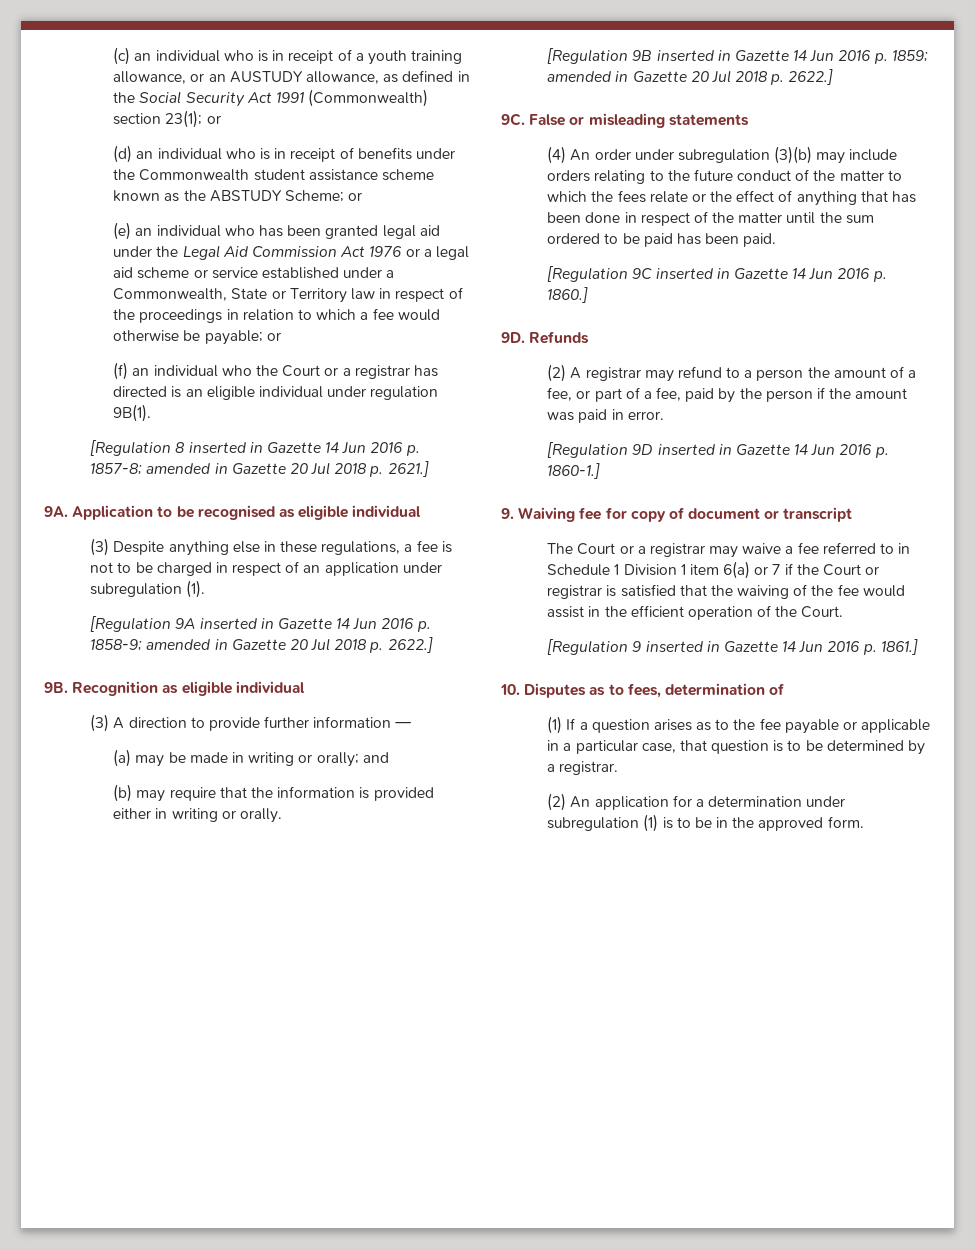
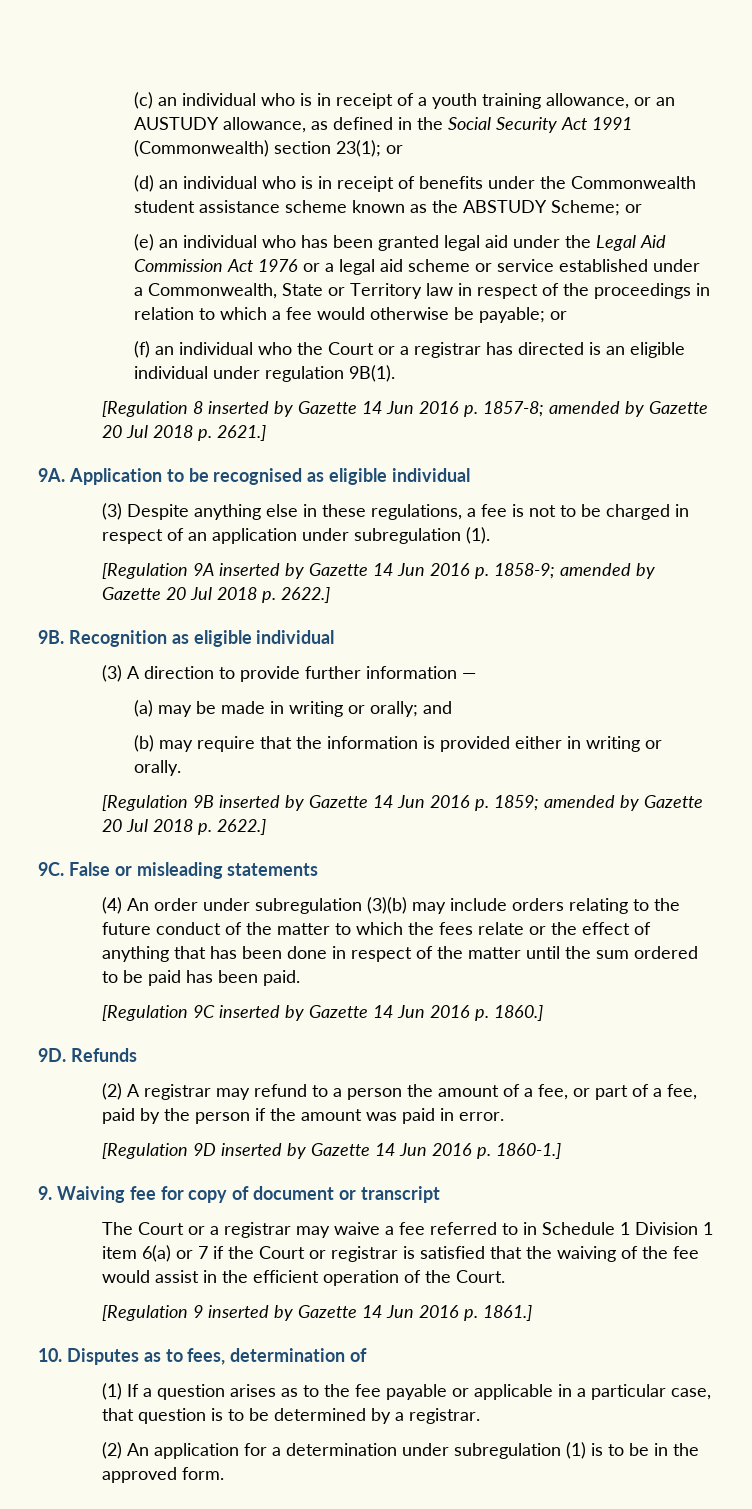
[249,442,263,453] in -> [274,401,294,417] by
[214,463,228,474] in -> [625,401,645,417] by
[260,618,274,629] in -> [285,563,305,579] by
[214,639,228,650] in -> [636,563,656,579] by
[717,50,731,61] in -> [285,795,305,811] by
[615,71,629,82] in -> [620,795,640,811] by
[716,268,730,279] in -> [285,1005,305,1021] by
[718,444,732,455] in -> [287,1143,307,1159] by
[706,641,720,652] in -> [274,1305,294,1321] by

